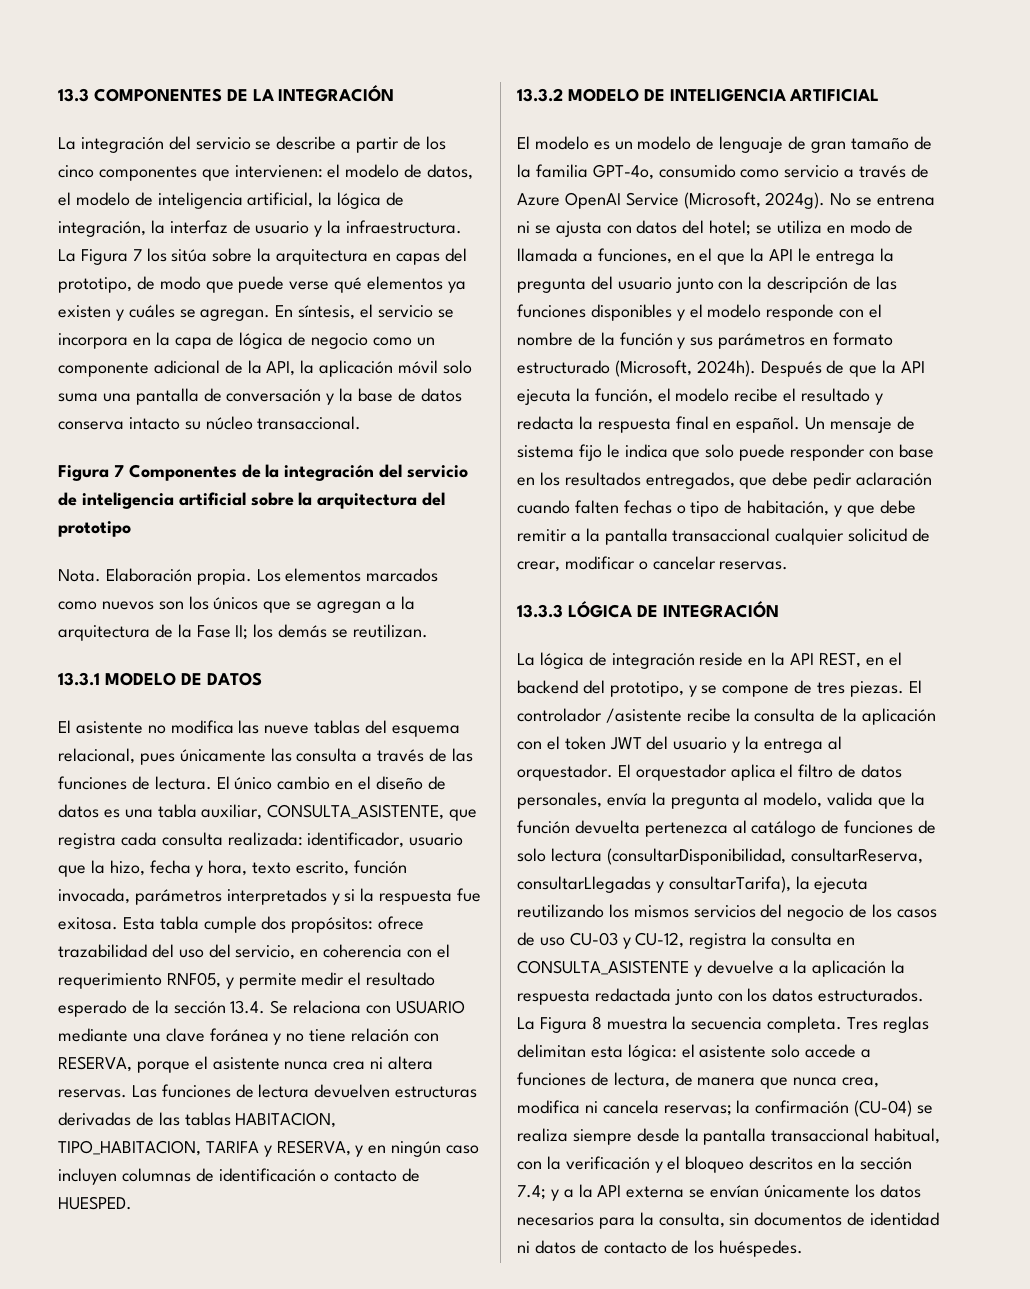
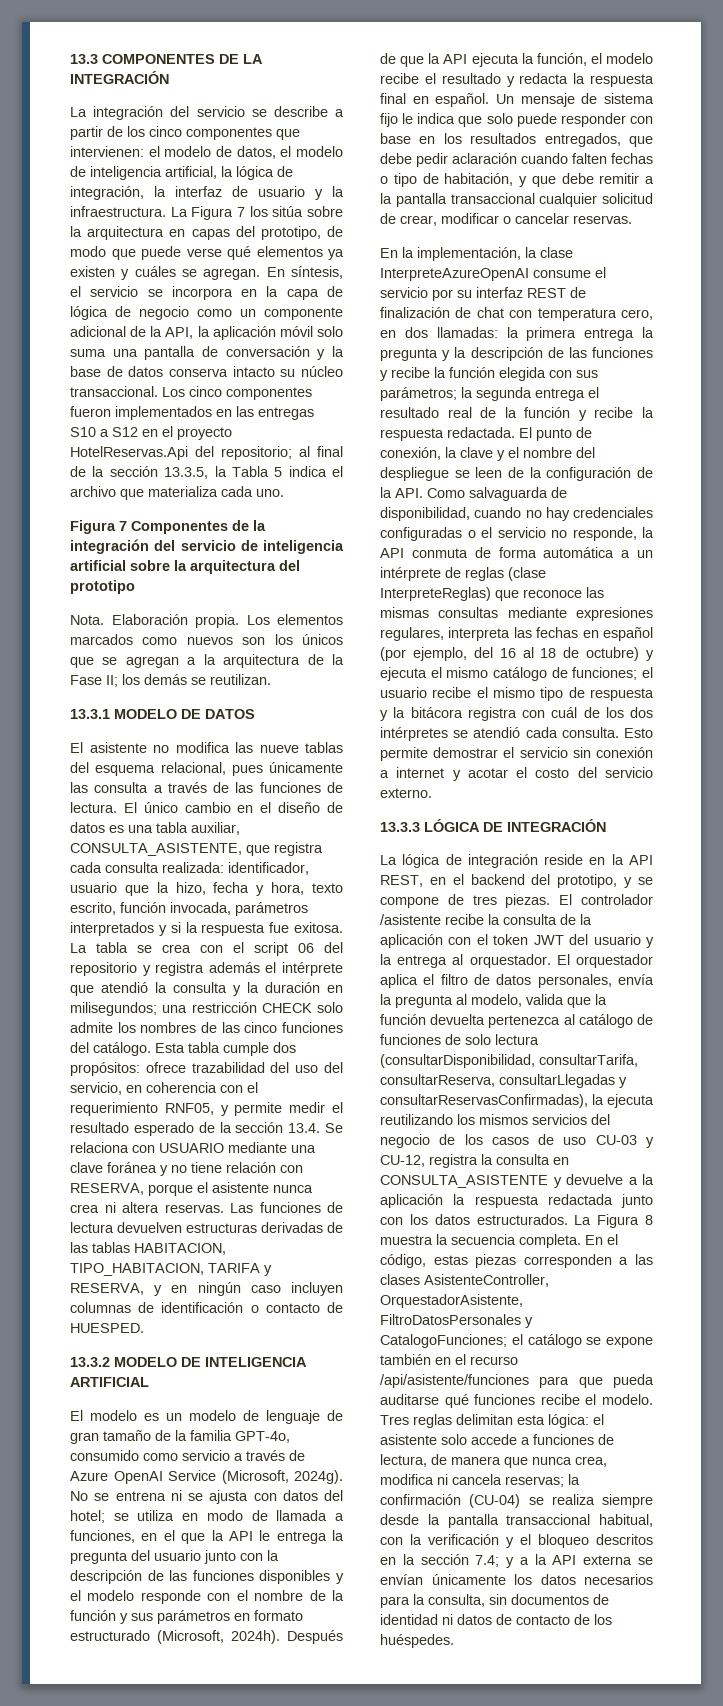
(362, 423) none -> [162,386,312,400] [70,406,314,420] [70,426,232,440] [70,446,343,460] [70,466,343,479] [70,486,284,500] Los cinco componentes fueron implementados en las entregas S10 a S12 en el proyecto HotelReservas.Api del repositorio; al final de la sección 13.3.5, la Tabla 5 indica el archivo que materializa cada uno.
(118, 923) none -> [70,942,343,956] [70,962,343,976] [70,982,343,996] [70,1002,343,1016] [70,1022,343,1033] [70,1042,151,1056] La tabla se crea con el script 06 del repositorio y registra además el intérprete que atendió la consulta y la duración en milisegundos; una restricción CHECK solo admite los nombres de las cinco funciones del catálogo.
(789, 565) none -> [380,247,573,261] [380,267,606,281] [380,287,586,301] [380,307,653,321] [380,327,654,341] [380,347,653,361] [380,367,598,381] [380,387,599,401] [380,407,654,421] [380,427,592,441] [380,447,595,461] [380,467,653,481] [380,487,567,501] [380,507,653,521] [380,527,654,541] [380,547,653,558] [380,567,546,581] [380,587,604,601] [380,607,653,621] [380,627,653,641] [380,647,654,661] [380,667,653,681] [380,687,654,701] [380,707,653,721] [380,727,653,741] [380,747,653,761] [380,767,653,781] [380,788,432,798] // En la implementación, la clase InterpreteAzureOpenAI consume el servicio por su interfaz REST de finalización de chat con temperatura cero, en dos llamadas: la primera entrega la pregunta y la descripción de las funciones y recibe la función elegida con sus parámetros; la segunda entrega el resultado real de la función y recibe la respuesta redactada. El punto de conexión, la clave y el nombre del despliegue se leen de la configuración de la API. Como salvaguarda de disponibilidad, cuando no hay credenciales configuradas o el servicio no responde, la API conmuta de forma automática a un intérprete de reglas (clase InterpreteReglas) que reconoce las mismas consultas mediante expresiones regulares, interpreta las fechas en español (por ejemplo, del 16 al 18 de octubre) y ejecuta el mismo catálogo de funciones; el usuario recibe el mismo tipo de respuesta y la bitácora registra con cuál de los dos intérpretes se atendió cada consulta. Esto permite demostrar el servicio sin conexión a internet y acotar el costo del servicio externo.
(786, 856) none -> [539,1054,638,1067] consultarTarifa,
[668,876,791,893] consultarTarifa), -> [380,1094,588,1108] consultarReservasConfirmadas),
(843, 1024) none -> [585,1234,618,1245] [380,1254,653,1268] [380,1274,549,1287] [380,1294,523,1308] [380,1314,533,1328] [380,1334,653,1348] [380,1354,518,1365] [380,1374,654,1388] [380,1394,653,1408] En el código, estas piezas corresponden a las clases AsistenteController, OrquestadorAsistente, FiltroDatosPersonales y CatalogoFunciones; el catálogo se expone también en el recurso /api/asistente/funciones para que pueda auditarse qué funciones recibe el modelo.

